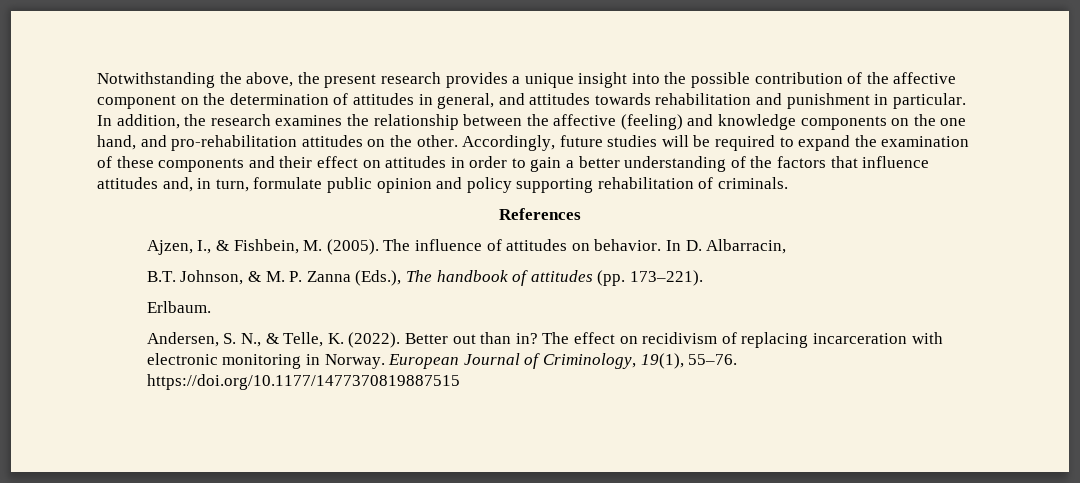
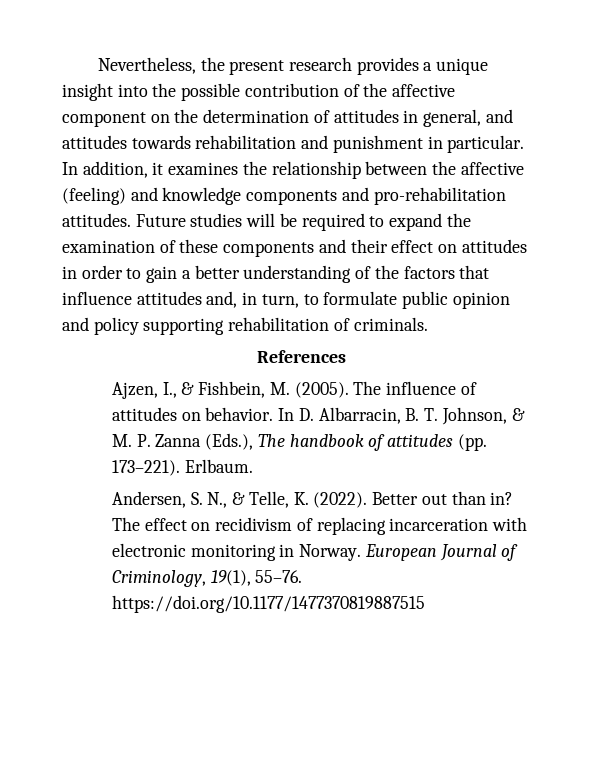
[97,72,294,88] Notwithstanding the above, -> [97,57,196,74] Nevertheless,
[184,114,271,126] the research -> [152,162,164,175] it
[891,114,967,126] [97,135,603,151] on the one hand, and pro-rehabilitation attitudes on the other. Accordingly, future -> [341,187,506,205] [62,213,186,227] and pro-rehabilitation attitudes. Future
(249, 185) none -> [303,294,319,305] to
[146,271,176,282] // B.T. -> [405,408,439,421] B. T.
(703, 278) // -> (181, 468) none

